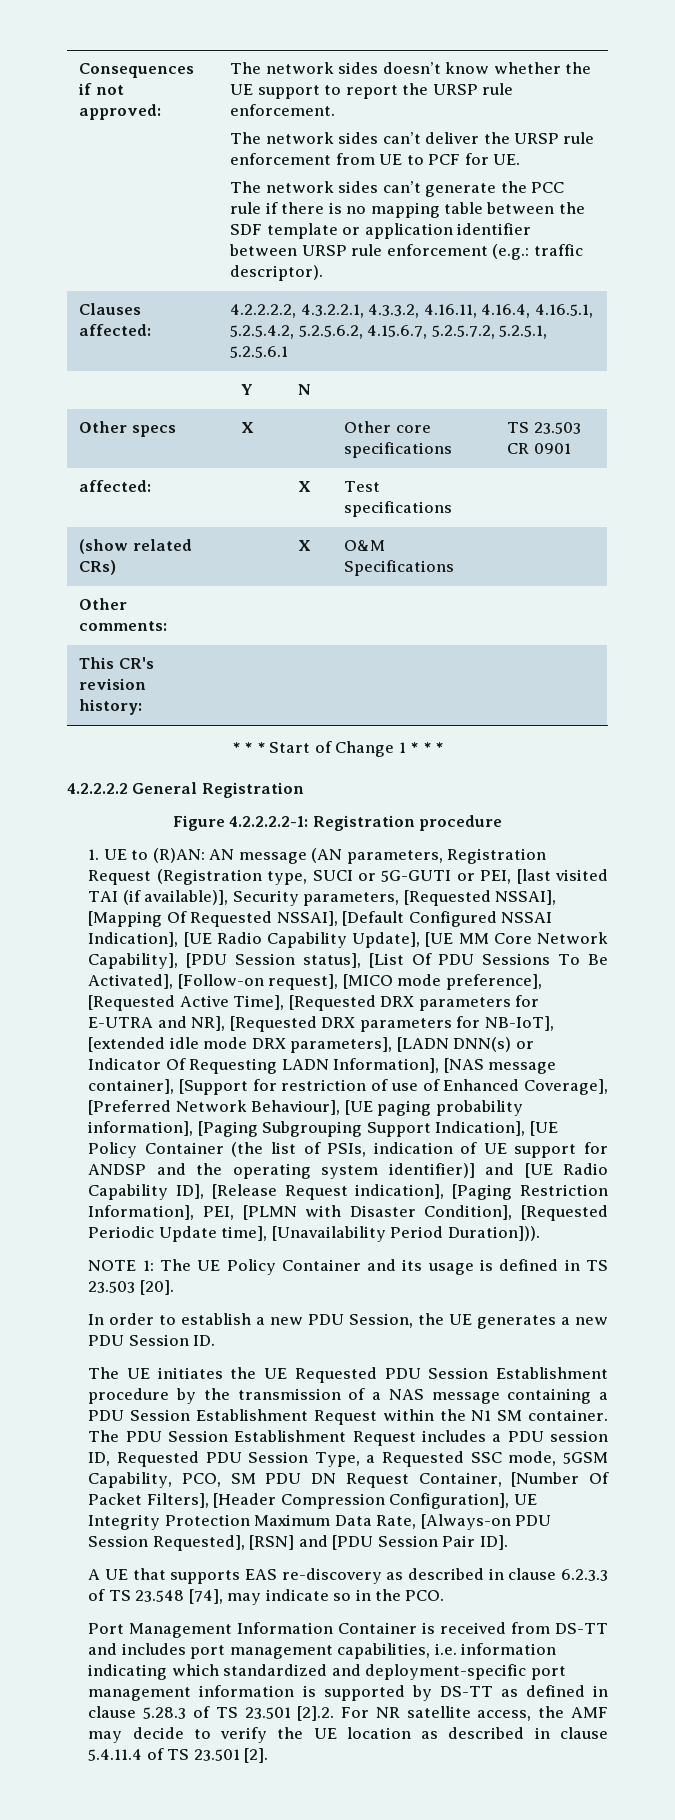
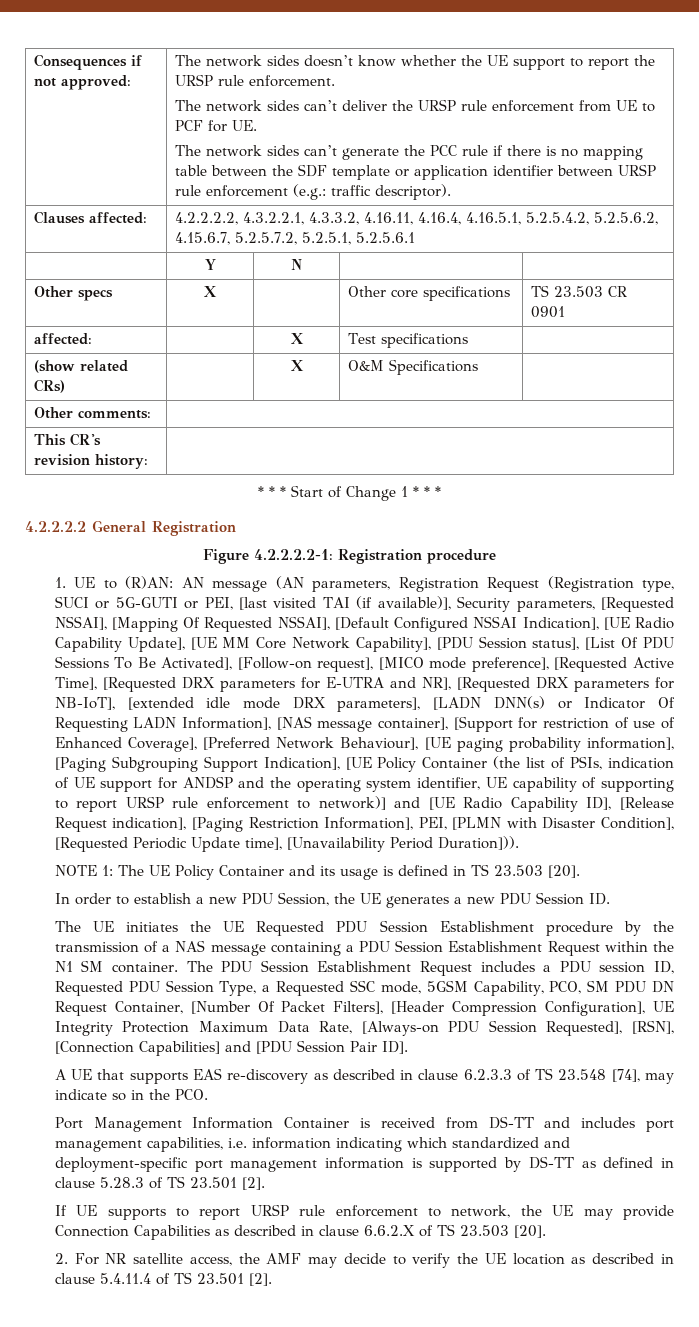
[388,1163,475,1178] identifier)] -> [417,777,674,792] [54,796,386,812] identifier, UE capability of supporting to report URSP rule enforcement to network)]
[249,1535,295,1550] [RSN] -> [632,1020,674,1034] [54,1041,220,1056] [RSN], [Connection Capabilities]
[297,1706,335,1721] [2].2. -> [241,1177,265,1190] [54,1204,675,1220] [54,1224,546,1240] [54,1253,68,1264] [2]. // If UE supports to report URSP rule enforcement to network, the UE may provide Connection Capabilities as described in clause 6.6.2.X of TS 23.503 [20]. // 2.

